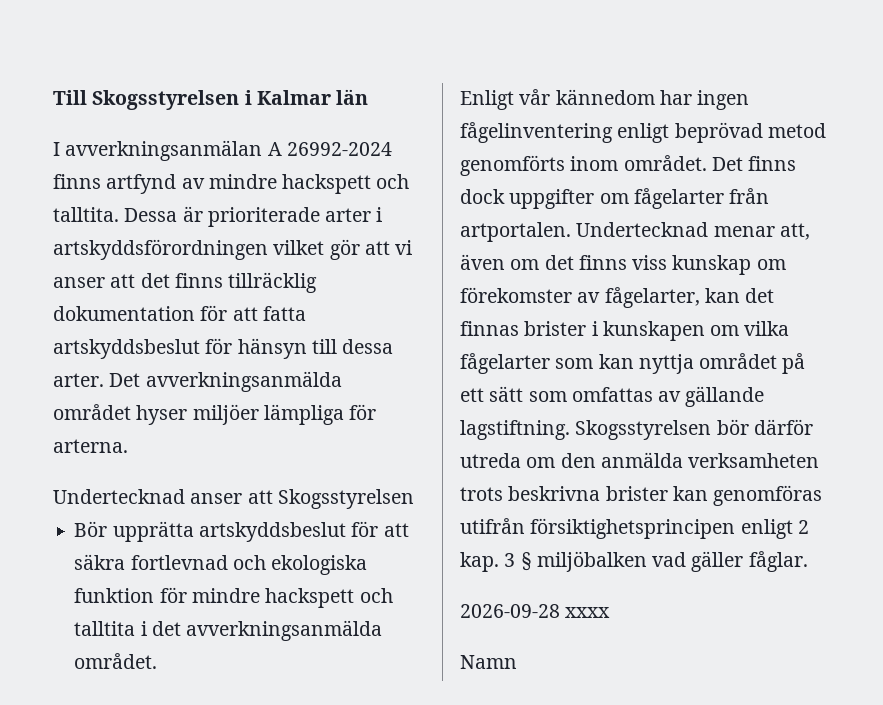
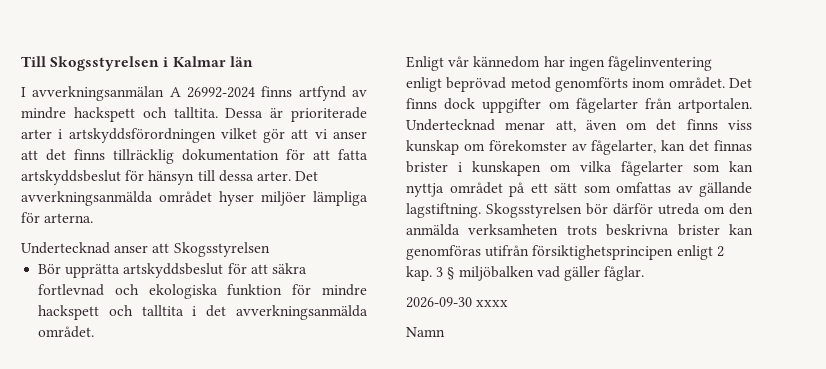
[460,604,560,618] 2026-09-28 -> [406,297,472,308] 2026-09-30

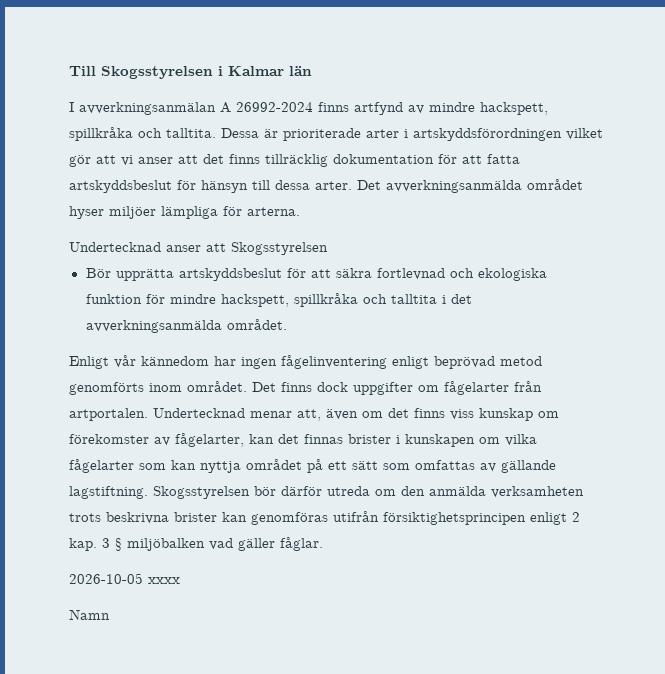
[73,107,135,122] hackspett -> [480,102,548,115] [69,127,133,141] hackspett, spillkråka
[38,305,100,320] hackspett -> [220,293,358,307] hackspett, spillkråka
[406,297,472,308] 2026-09-30 -> [69,573,143,584] 2026-10-05

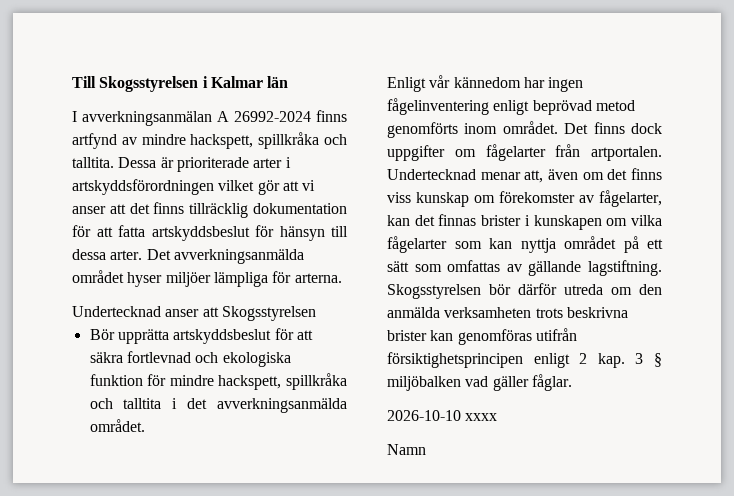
[69,573,143,584] 2026-10-05 -> [387,410,461,421] 2026-10-10

